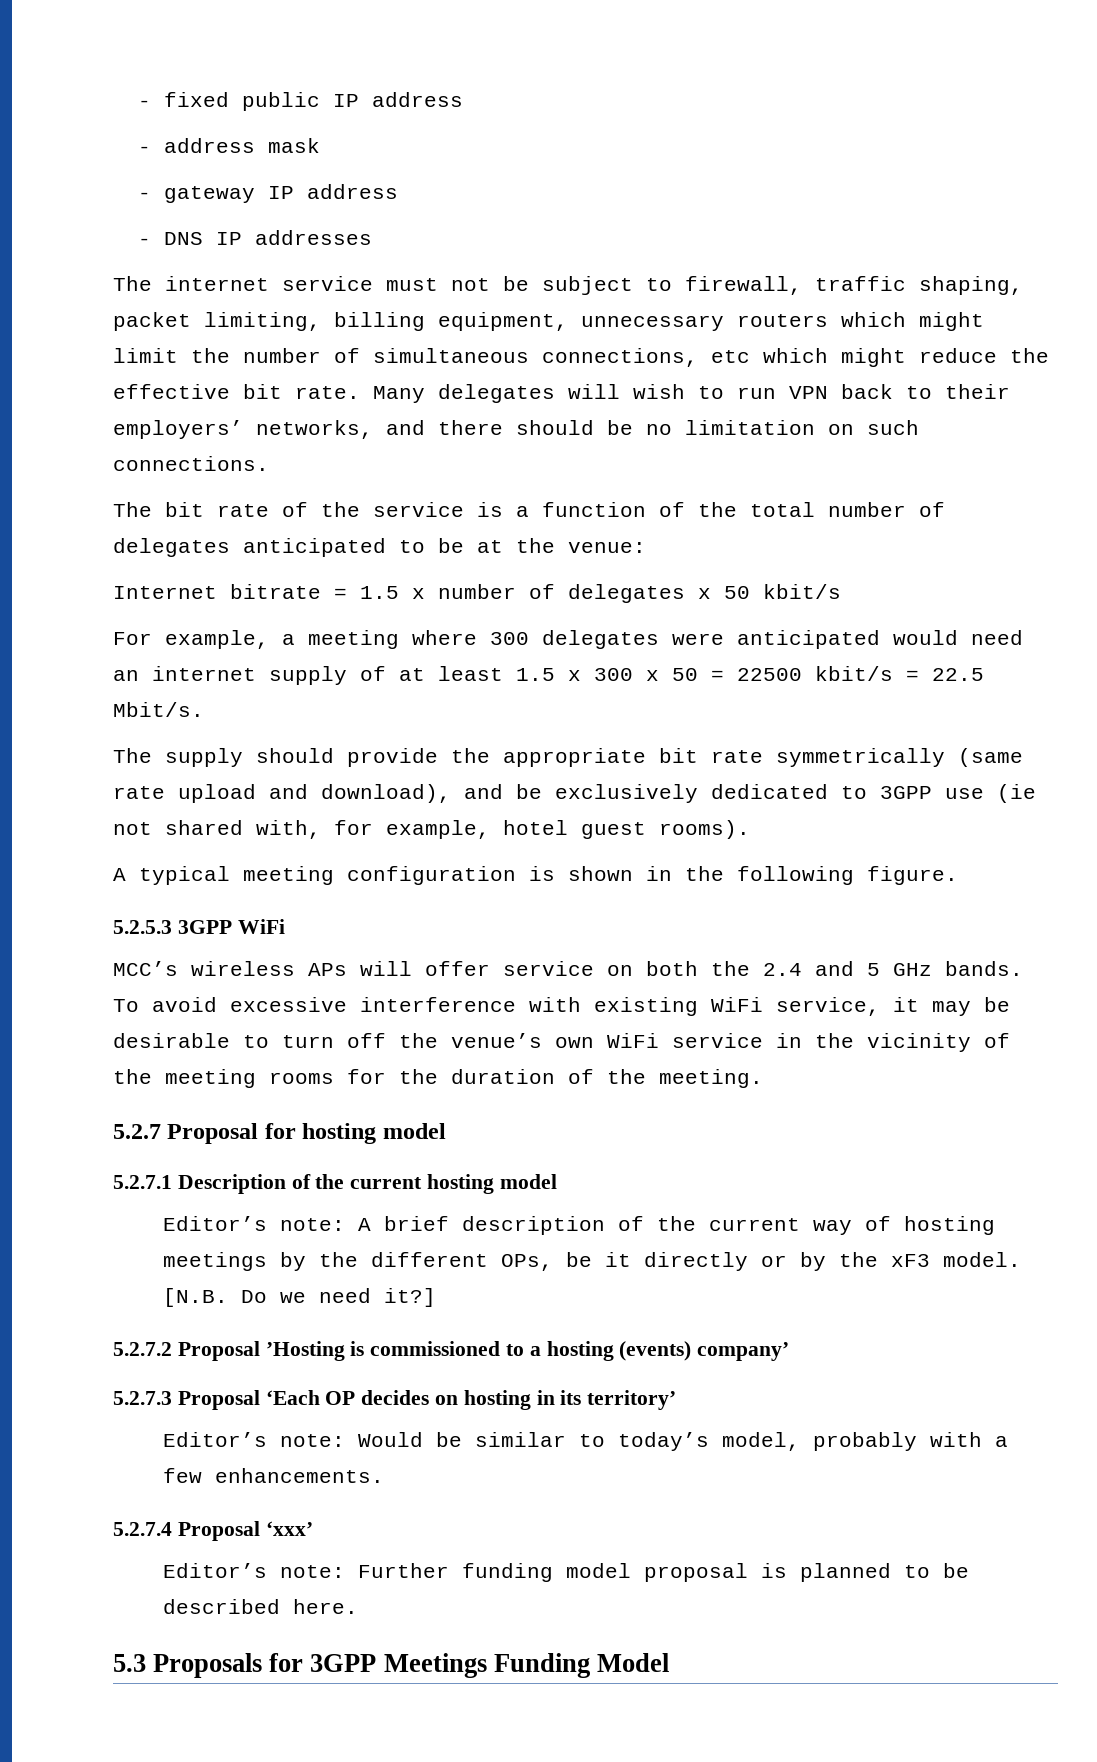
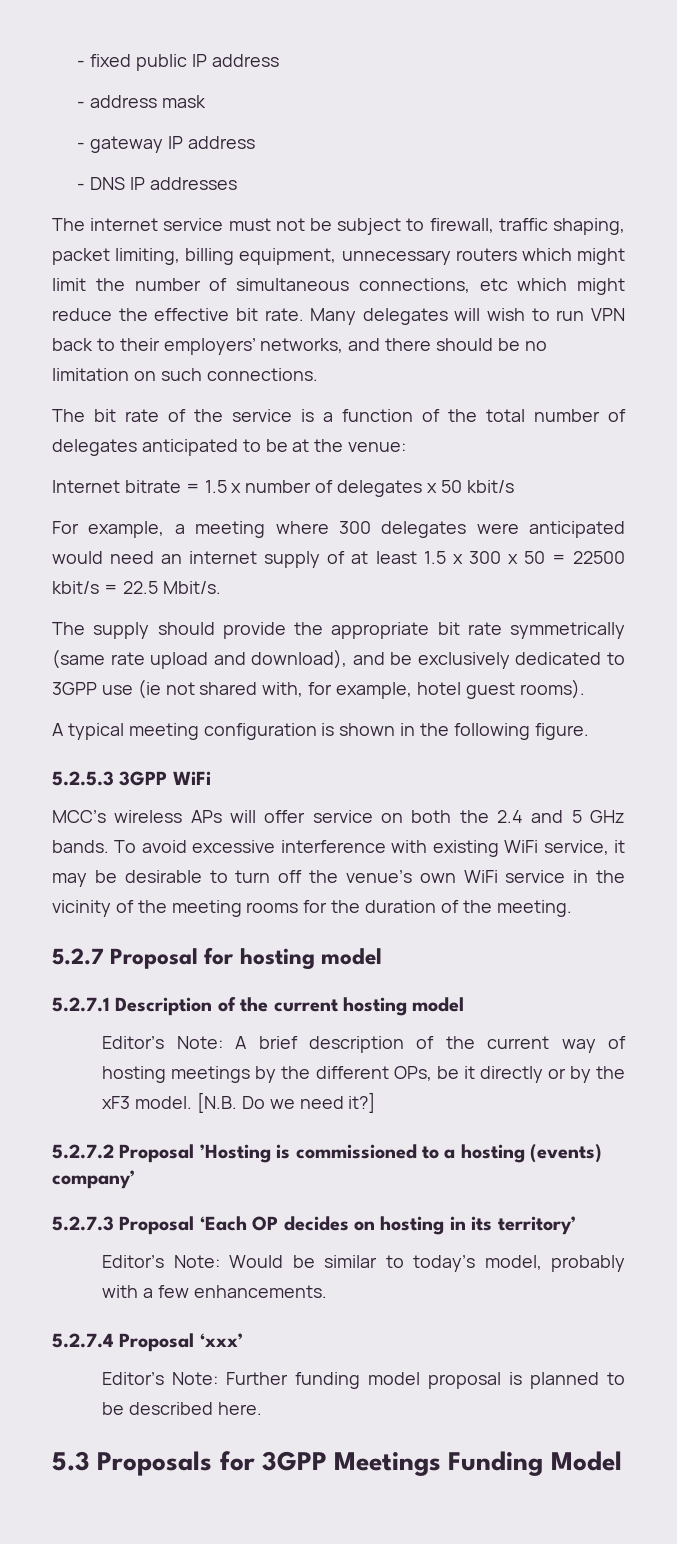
[280,1218,346,1231] note: -> [176,1036,223,1049] Note:
[280,1434,346,1447] note: -> [173,1255,220,1268] Note:
[280,1565,346,1578] note: -> [172,1372,219,1385] Note:

